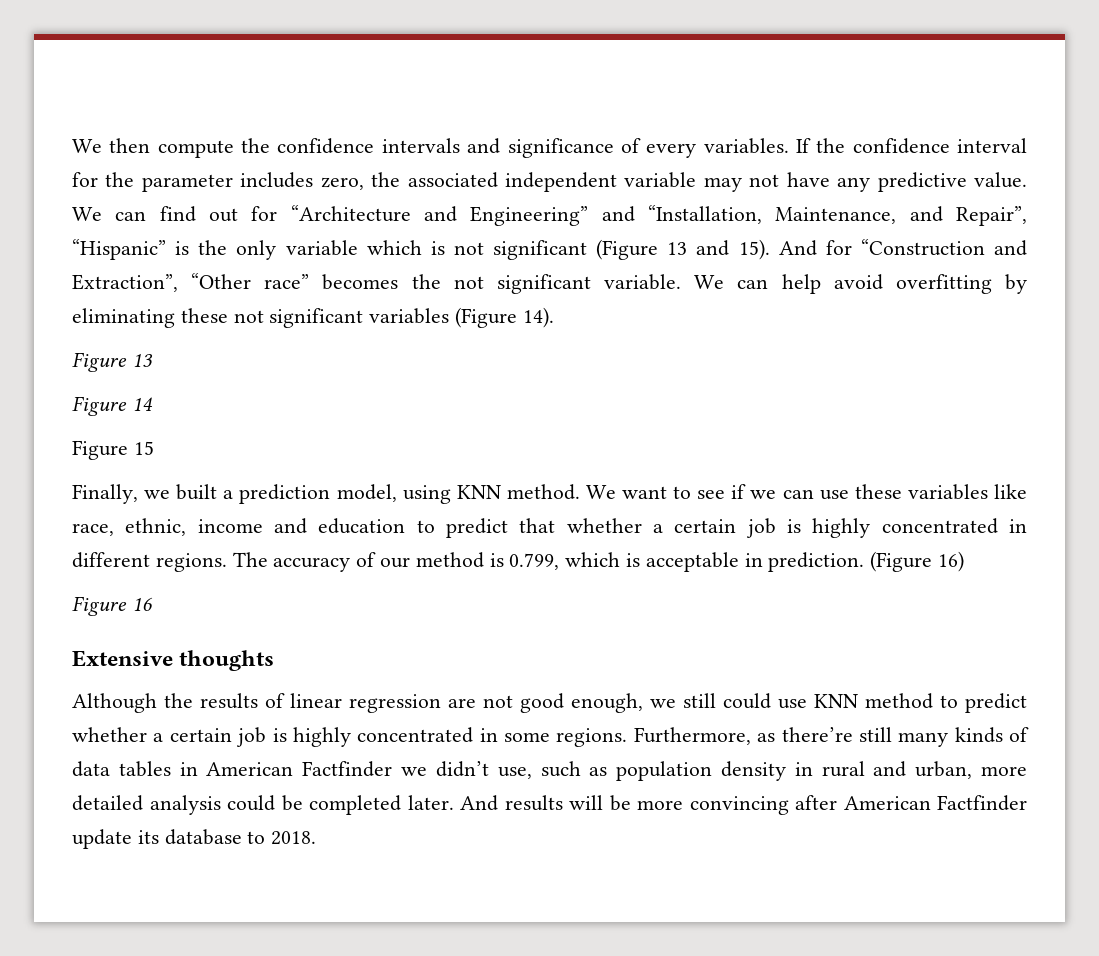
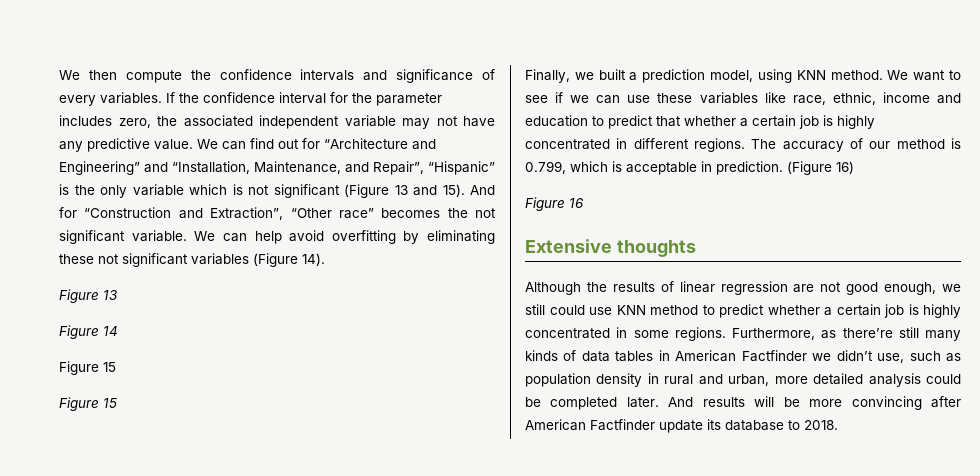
(154, 448) none -> [59,397,117,411] // Figure 15

